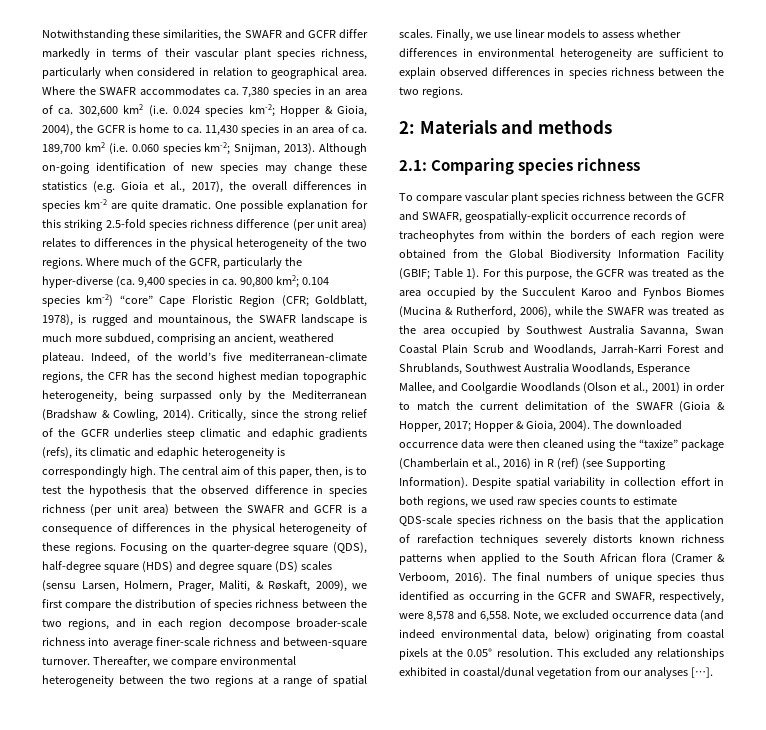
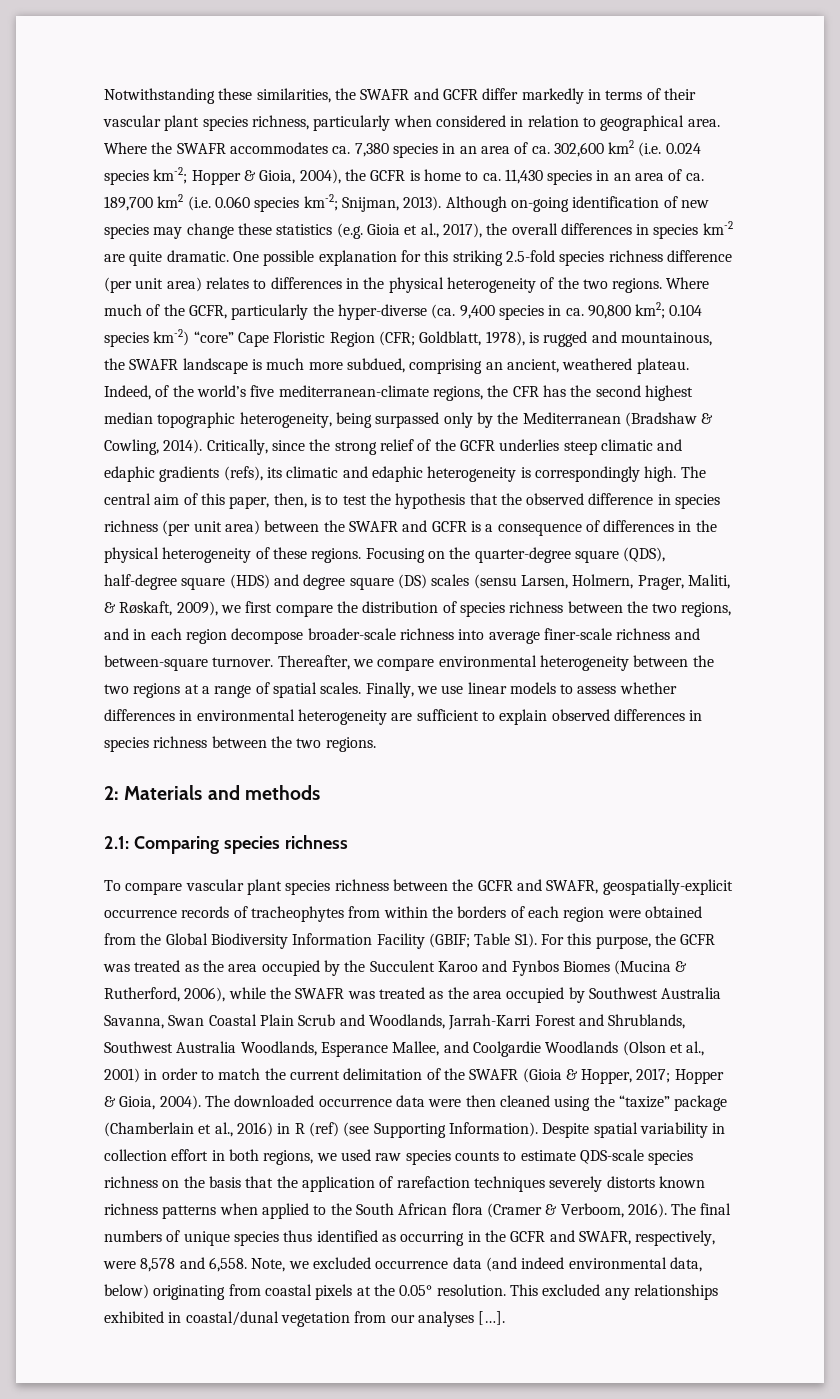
[466,268,480,280] 1). -> [514,933,537,948] S1).

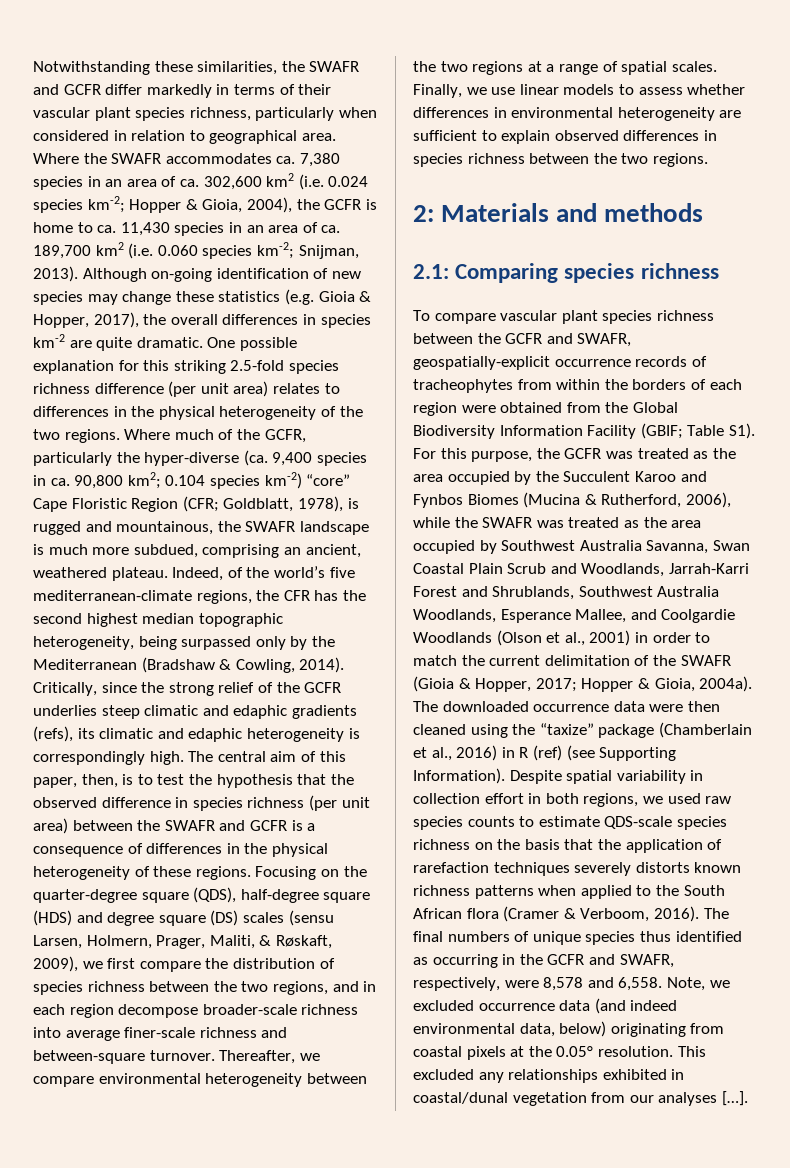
[404,223,439,238] et al., -> [359,291,372,302] [33,314,89,328] & Hopper,
[159,1095,201,1110] 2004). -> [699,676,753,692] 2004a).

